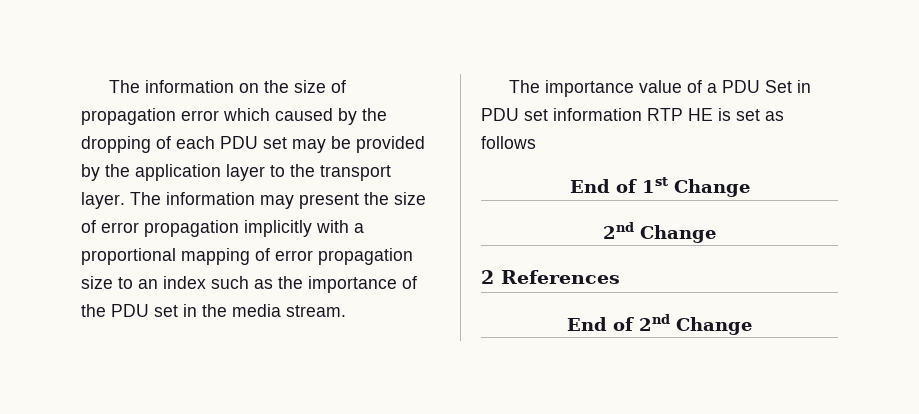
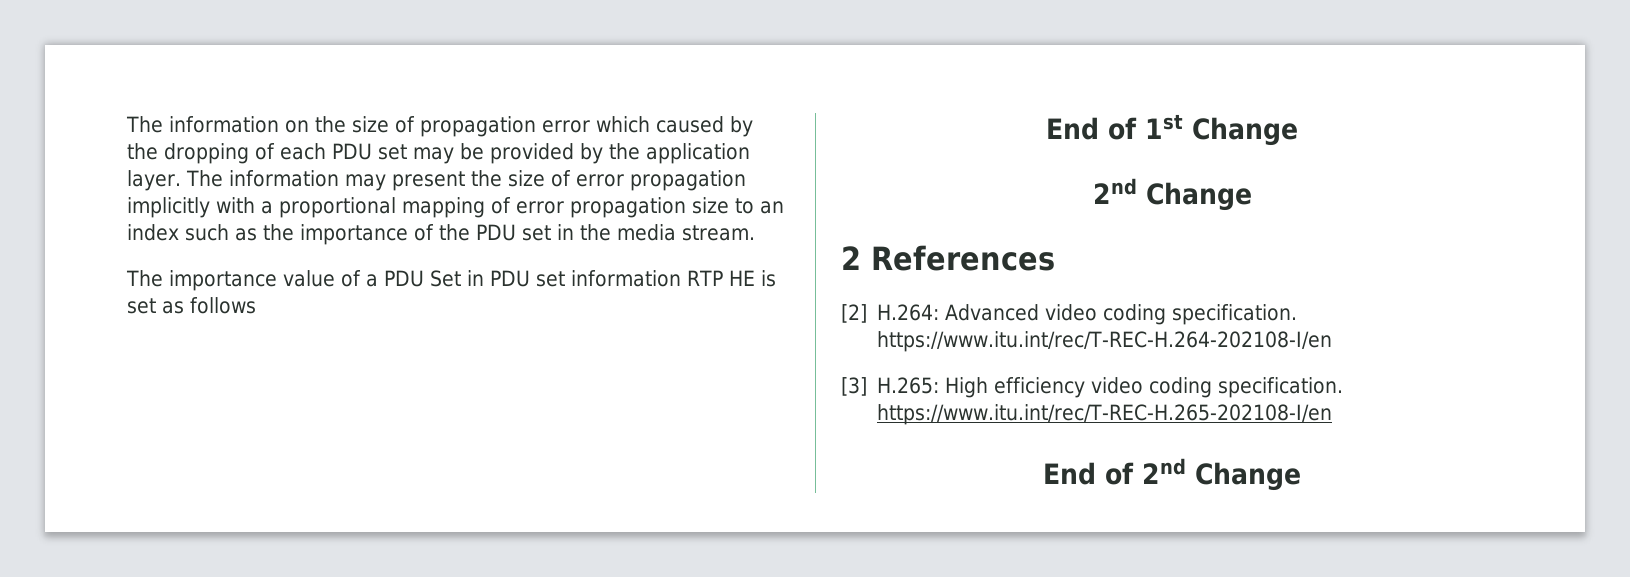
[226,164,391,181] layer to the transport -> (750, 153) none
(620, 277) none -> [841,304,1298,325] [877,331,1333,352] [841,377,1344,398] [877,404,1333,425] // [2] H.264: Advanced video coding specification. https://www.itu.int/rec/T-REC-H.264-202108-I/en // [3] H.265: High efficiency video coding specification. https://www.itu.int/rec/T-REC-H.265-202108-I/en

